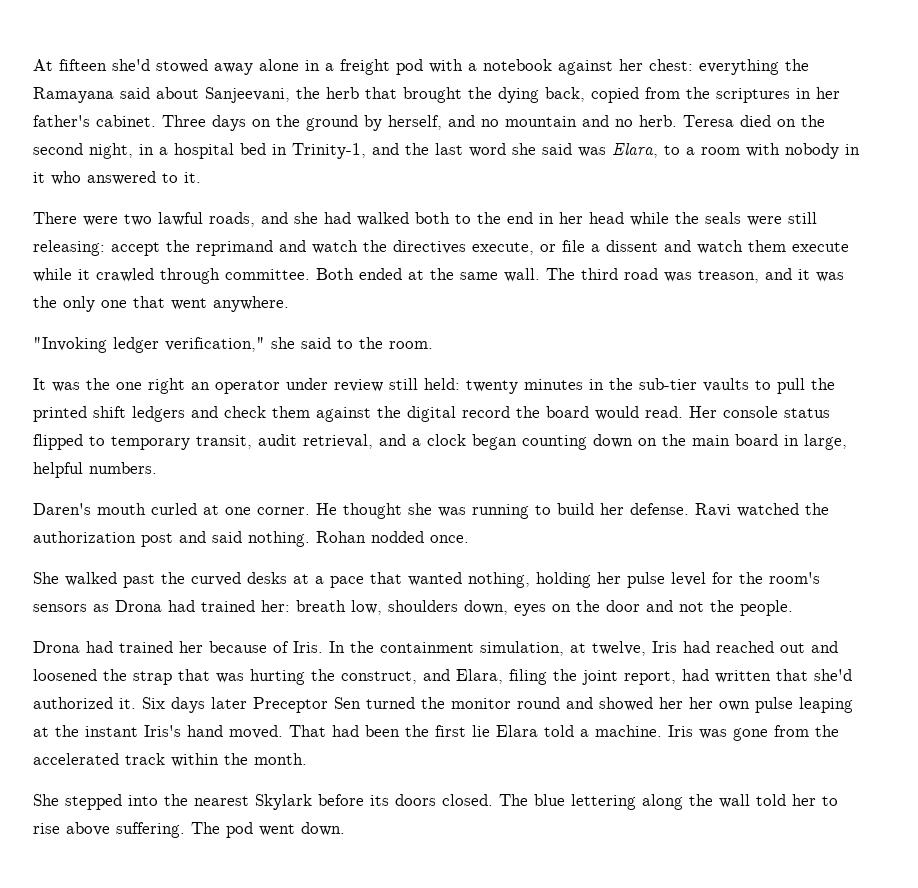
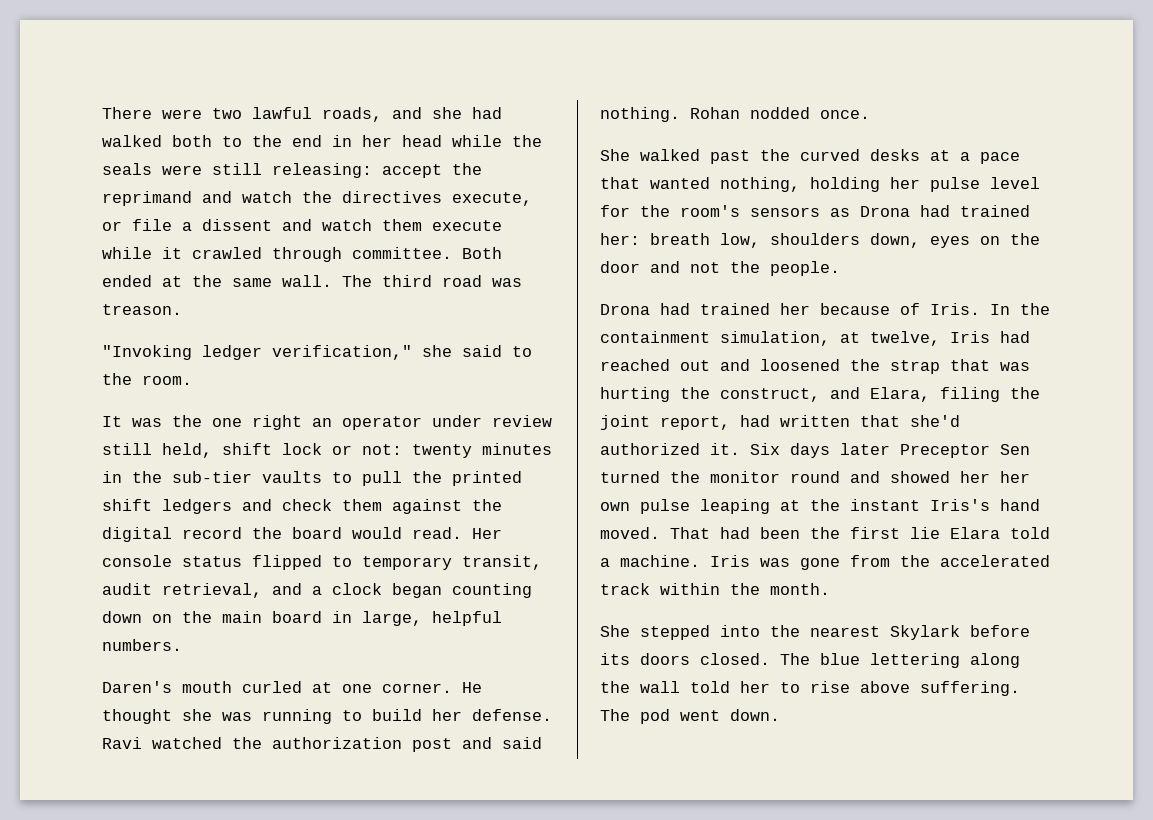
[33,59,809,75] [33,87,840,103] [33,115,825,131] [33,143,860,159] [33,171,201,185] At fifteen she'd stowed away alone in a freight pod with a notebook against her chest: everything the Ramayana said about Sanjeevani, the herb that brought the dying back, copied from the scriptures in her father's cabinet. Three days on the ground by herself, and no mountain and no herb. Teresa died on the second night, in a hospital bed in Trinity-1, and the last word she said was Elara, to a room with nobody in it who answered to it. // -> (102, 113) none
[698,268,844,283] [33,296,289,312] treason, and it was the only one that went anywhere. -> [102,304,182,315] treason.
[424,378,460,390] held: -> [162,443,402,458] held, shift lock or not:

